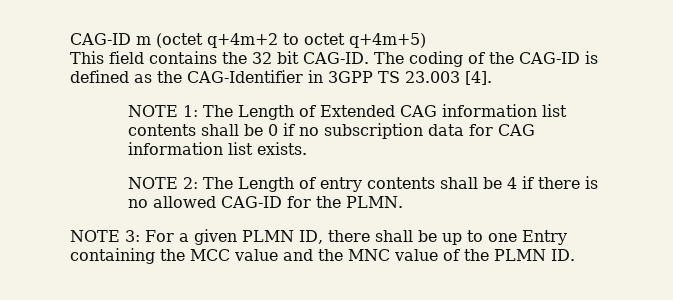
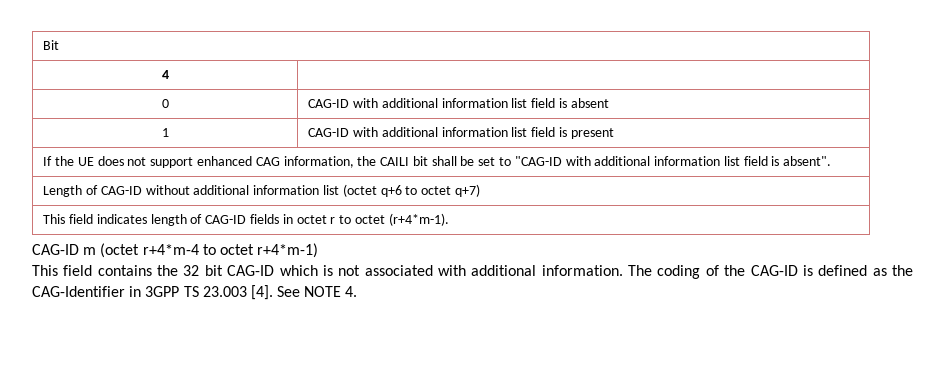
(70, 39) none -> [43,40,60,50] [161,70,169,79] [161,99,169,108] [308,98,609,108] [161,128,169,137] [308,127,614,139] [43,156,832,168] [43,184,480,197] [43,213,449,226] Bit // 4 | // 0 | CAG-ID with additional information list field is absent // 1 | CAG-ID with additional information list field is present // If the UE does not support enhanced CAG information, the CAILI bit shall be set to "CAG-ID with additional information list field is absent". // Length of CAG-ID without additional information list (octet q+6 to octet q+7) // This field indicates length of CAG-ID fields in octet r to octet (r+4*m-1). //
[207,33,426,48] q+4m+2 to octet q+4m+5) -> [142,243,319,258] r+4*m-4 to octet r+4*m-1)
[303,52,369,64] CAG-ID. -> [227,265,623,276] CAG-ID which is not associated with additional information.
[128,104,568,120] [128,123,536,139] [128,142,308,155] [128,176,599,192] [128,196,404,208] [70,229,567,245] [70,248,575,264] // NOTE 1: The Length of Extended CAG information list contents shall be 0 if no subscription data for CAG information list exists. // NOTE 2: The Length of entry contents shall be 4 if there is no allowed CAG-ID for the PLMN. // NOTE 3: For a given PLMN ID, there shall be up to one Entry containing the MCC value and the MNC value of the PLMN ID. -> [277,286,358,297] See NOTE 4.

